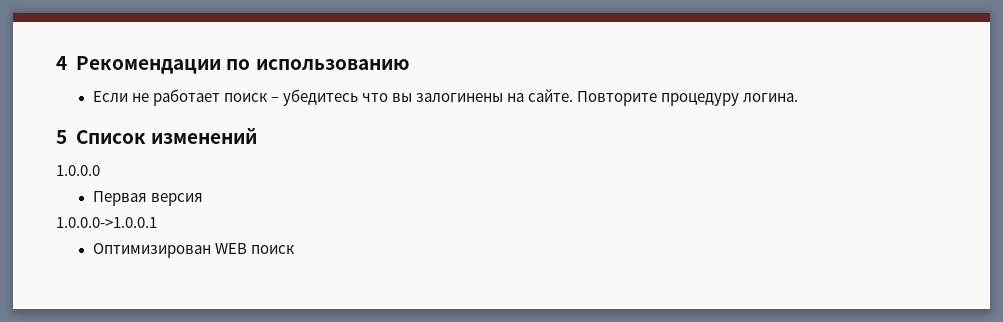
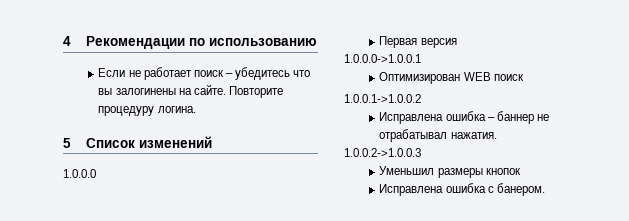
(295, 249) none -> [344,94,421,103] [379,111,549,124] [379,129,497,142] [344,148,421,157] [379,166,521,178] [379,183,545,196] // 1.0.0.1->1.0.0.2 // Исправлена ошибка – баннер не отрабатывал нажатия. // 1.0.0.2->1.0.0.3 // Уменьшил размеры кнопок // Исправлена ошибка с банером.

